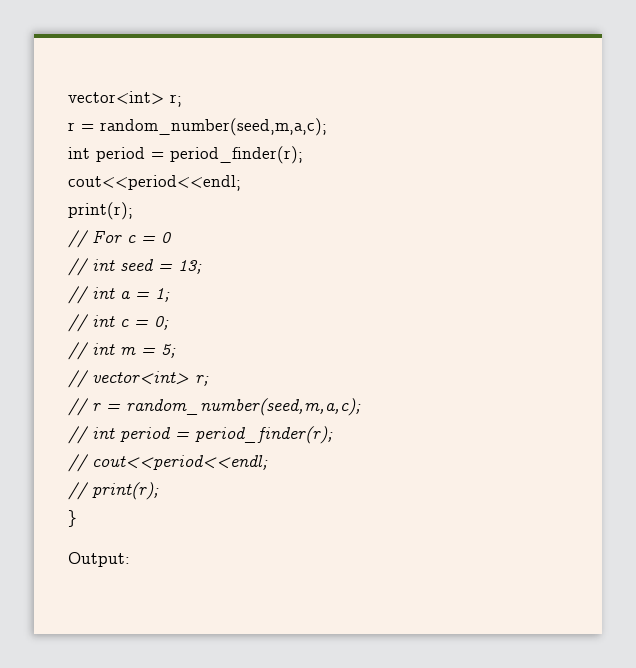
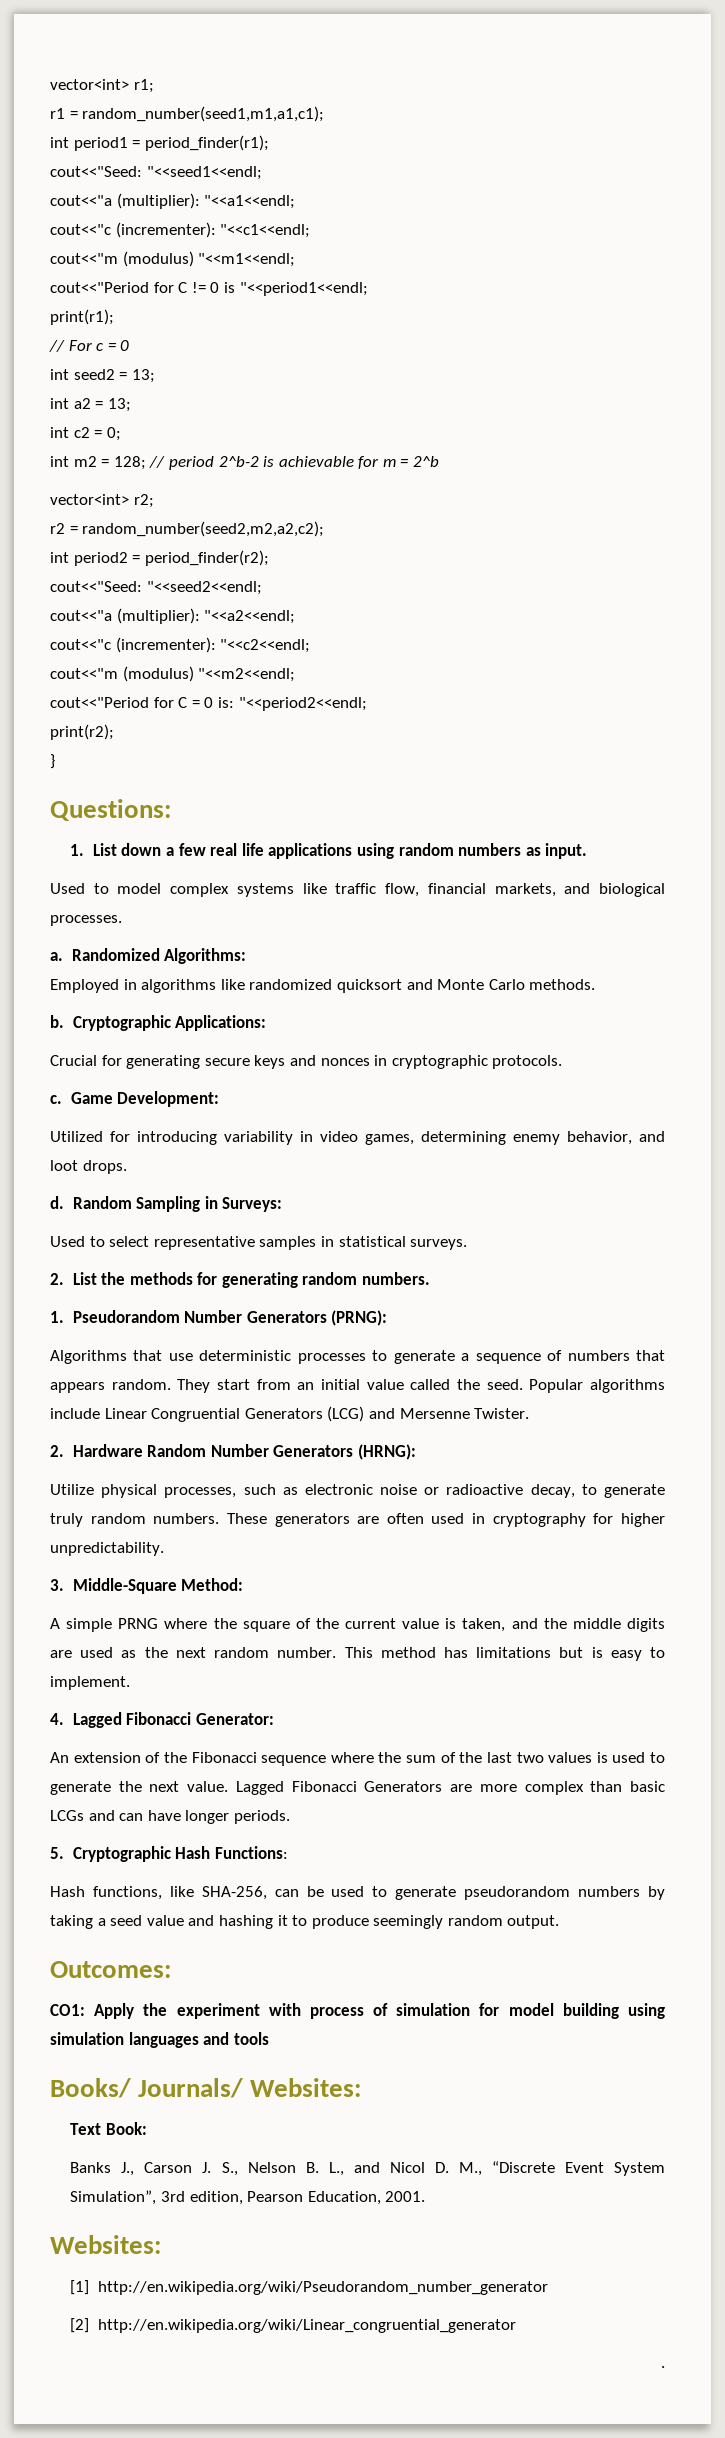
[68,91,182,107] [68,118,327,136] [68,146,303,164] [68,175,241,191] [68,202,133,220] vector<int> r; // r = random_number(seed,m,a,c); // int period = period_finder(r); // cout<<period<<endl; // print(r); -> [50,79,154,93] [50,106,325,122] [50,135,269,151] [50,166,262,180] [50,193,296,209] [50,222,311,238] [50,251,296,267] [50,282,368,296] [50,309,114,325] vector<int> r1; // r1 = random_number(seed1,m1,a1,c1); // int period1 = period_finder(r1); // cout<<"Seed: "<<seed1<<endl; // cout<<"a (multiplier): "<<a1<<endl; // cout<<"c (incrementer): "<<c1<<endl; // cout<<"m (modulus) "<<m1<<endl; // cout<<"Period for C != 0 is "<<period1<<endl; // print(r1);
[68,258,202,276] [68,286,170,304] [68,314,169,332] [68,342,176,360] [68,370,209,388] [68,398,361,416] [68,426,333,444] [68,454,268,472] [68,482,159,500] [68,510,77,527] [68,552,130,567] // int seed = 13; // // int a = 1; // // int c = 0; // // int m = 5; // // vector<int> r; // // r = random_number(seed,m,a,c); // // int period = period_finder(r); // // cout<<period<<endl; // // print(r); // } // Output: -> [50,369,155,383] [50,398,131,412] [50,427,121,441] [50,456,440,470] [50,494,154,508] [50,521,325,537] [50,550,269,566] [50,581,262,595] [50,608,296,624] [50,637,311,653] [50,666,296,682] [50,697,367,711] [50,724,114,740] [50,754,55,769] [50,799,171,821] [70,843,588,859] [50,883,666,897] [50,915,122,926] [50,948,247,964] [50,979,596,993] [50,1015,267,1031] [50,1055,563,1069] [50,1091,220,1107] [50,1131,665,1145] [50,1160,127,1174] [50,1196,283,1212] [50,1236,468,1250] [50,1272,431,1288] [50,1310,388,1326] [50,1350,665,1364] [50,1379,665,1393] [50,1406,530,1422] [50,1444,416,1460] [50,1484,665,1498] [50,1513,665,1527] [50,1542,164,1556] [50,1578,244,1594] [50,1618,665,1632] [50,1647,665,1661] [50,1676,130,1690] [50,1712,274,1728] [50,1752,665,1766] [50,1781,666,1795] [50,1810,290,1824] [50,1846,288,1862] [50,1886,665,1900] [50,1915,560,1929] [50,1961,171,1978] [50,2003,665,2019] [50,2032,269,2048] [50,2078,362,2098] [70,2122,147,2135] [70,2161,665,2176] [70,2190,426,2205] [50,2235,161,2254] [70,2280,548,2295] [70,2318,516,2333] [661,2366,665,2368] int seed2 = 13; // int a2 = 13; // int c2 = 0; // int m2 = 128; // period 2^b-2 is achievable for m = 2^b // vector<int> r2; // r2 = random_number(seed2,m2,a2,c2); // int period2 = period_finder(r2); // cout<<"Seed: "<<seed2<<endl; // cout<<"a (multiplier): "<<a2<<endl; // cout<<"c (incrementer): "<<c2<<endl; // cout<<"m (modulus) "<<m2<<endl; // cout<<"Period for C = 0 is: "<<period2<<endl; // print(r2); // } // Questions: // 1. List down a few real life applications using random numbers as input. // Used to model complex systems like traffic flow, financial markets, and biological processes. // a. Randomized Algorithms: // Employed in algorithms like randomized quicksort and Monte Carlo methods. // b. Cryptographic Applications: // Crucial for generating secure keys and nonces in cryptographic protocols. // c. Game Development: // Utilized for introducing variability in video games, determining enemy behavior, and loot drops. // d. Random Sampling in Surveys: // Used to select representative samples in statistical surveys. // 2. List the methods for generating random numbers. // 1. Pseudorandom Number Generators (PRNG): // Algorithms that use deterministic processes to generate a sequence of numbers that appears random. They start from an initial value called the seed. Popular algorithms include Linear Congruential Generators (LCG) and Mersenne Twister. // 2. Hardware Random Number Generators (HRNG): // Utilize physical processes, such as electronic noise or radioactive decay, to generate truly random numbers. These generators are often used in cryptography for higher unpredictability. // 3. Middle-Square Method: // A simple PRNG where the square of the current value is taken, and the middle digits are used as the next random number. This method has limitations but is easy to implement. // 4. Lagged Fibonacci Generator: // An extension of the Fibonacci sequence where the sum of the last two values is used to generate the next value. Lagged Fibonacci Generators are more complex than basic LCGs and can have longer periods. // 5. Cryptographic Hash Functions: // Hash functions, like SHA-256, can be used to generate pseudorandom numbers by taking a seed value and hashing it to produce seemingly random output. // Outcomes: // CO1: Apply the experiment with process of simulation for model building using simulation languages and tools // Books/ Journals/ Websites: // Text Book: // Banks J., Carson J. S., Nelson B. L., and Nicol D. M., “Discrete Event System Simulation”, 3rd edition, Pearson Education, 2001. // Websites: // [1] http://en.wikipedia.org/wiki/Pseudorandom_number_generator // [2] http://en.wikipedia.org/wiki/Linear_congruential_generator // .

